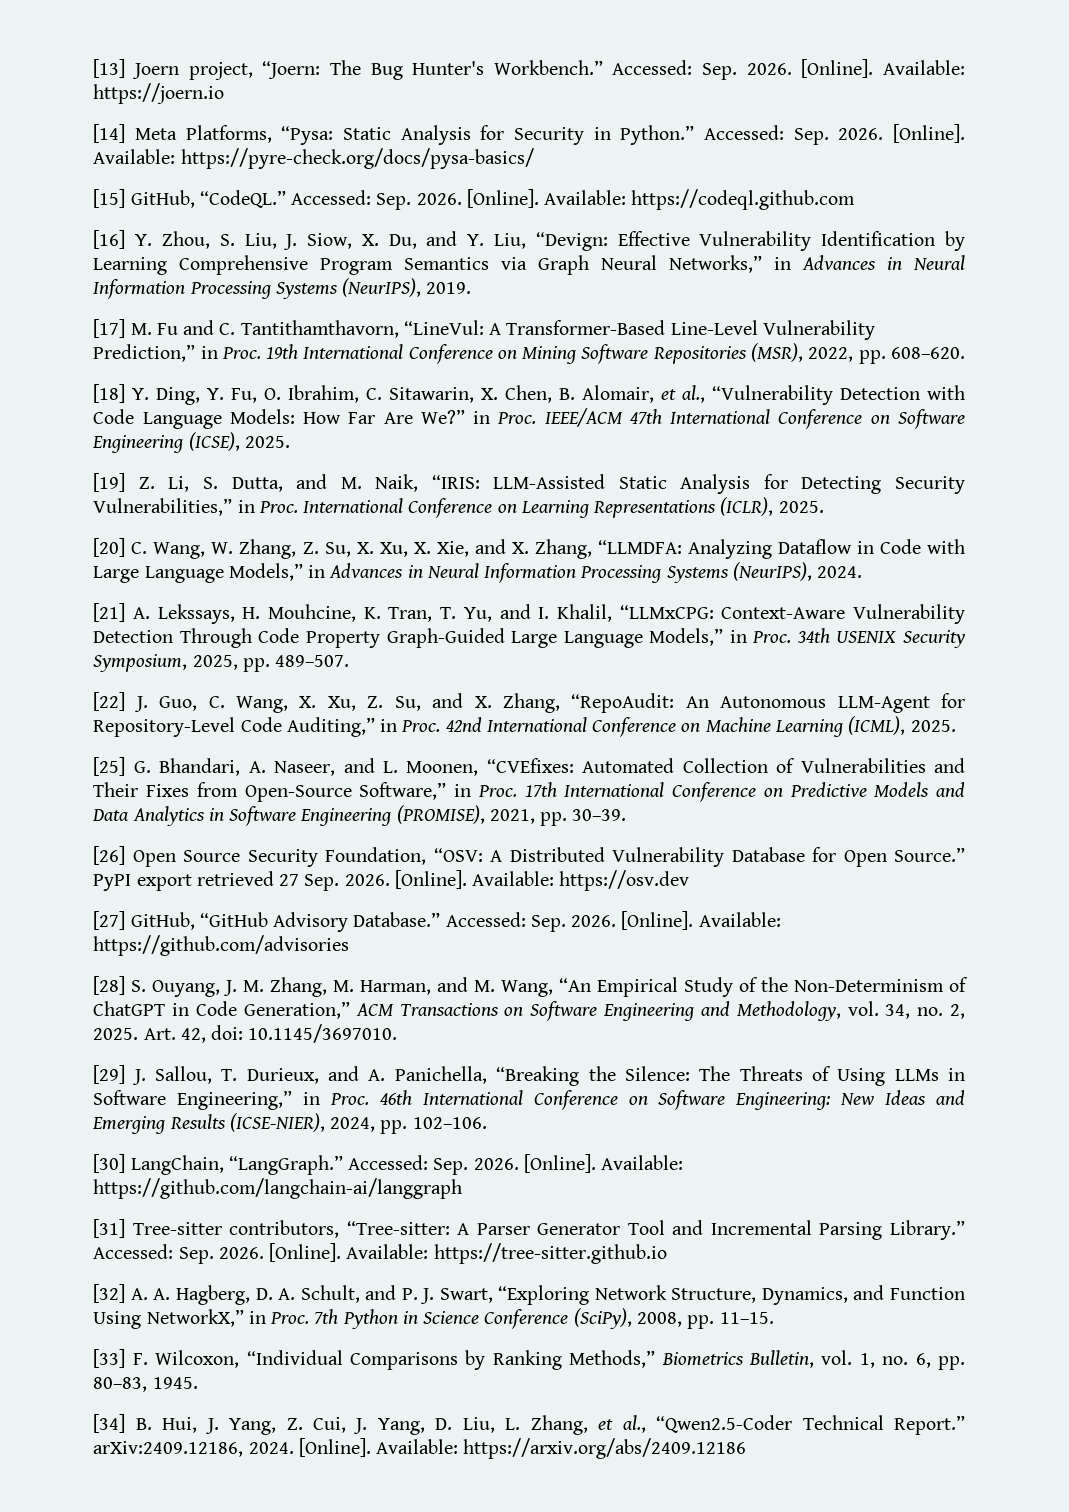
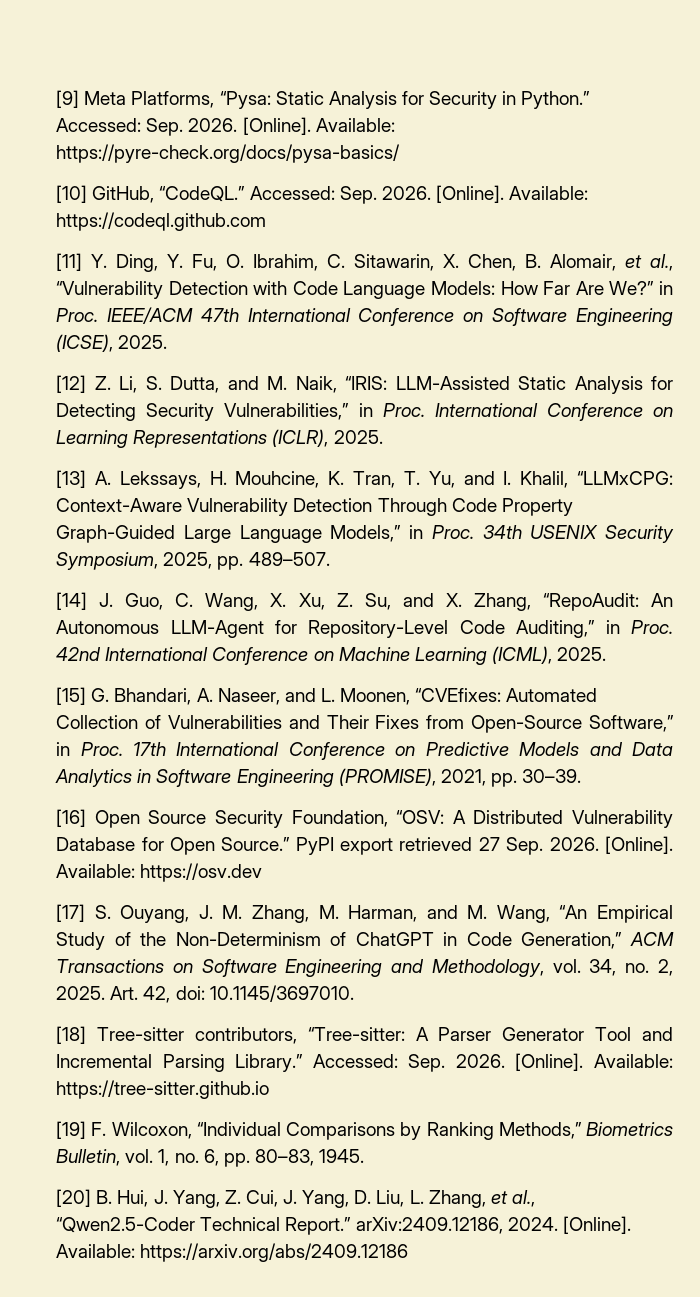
[93,59,965,80] [93,83,225,104] [93,124,126,143] [13] Joern project, “Joern: The Bug Hunter's Workbench.” Accessed: Sep. 2026. [Online]. Available: https://joern.io // [14] -> [56,90,80,108] [9]
[93,189,126,208] [15] -> [56,185,88,203] [10]
[93,230,965,251] [93,255,966,275] [93,278,472,299] [93,319,875,340] [93,343,965,364] [93,384,126,403] [16] Y. Zhou, S. Liu, J. Siow, X. Du, and Y. Liu, “Devign: Effective Vulnerability Identification by Learning Comprehensive Program Semantics via Graph Neural Networks,” in Advances in Neural Information Processing Systems (NeurIPS), 2019. // [17] M. Fu and C. Tantithamthavorn, “LineVul: A Transformer-Based Line-Level Vulnerability Prediction,” in Proc. 19th International Conference on Mining Software Repositories (MSR), 2022, pp. 608–620. // [18] -> [56,253,83,271] [11]
[93,473,126,492] [19] -> [56,375,87,393] [12]
[93,538,965,559] [93,562,863,583] [93,603,126,622] [20] C. Wang, W. Zhang, Z. Su, X. Xu, X. Xie, and X. Zhang, “LLMDFA: Analyzing Dataflow in Code with Large Language Models,” in Advances in Neural Information Processing Systems (NeurIPS), 2024. // [21] -> [56,470,87,488] [13]
[93,692,126,711] [22] -> [56,592,88,610] [14]
[93,757,126,776] [25] -> [56,687,87,705] [15]
[93,846,126,865] [26] -> [56,809,87,827] [16]
[93,911,781,932] [93,935,350,956] [93,976,126,995] [27] GitHub, “GitHub Advisory Database.” Accessed: Sep. 2026. [Online]. Available: https://github.com/advisories // [28] -> [56,904,86,922] [17]
[93,1065,965,1086] [93,1090,965,1110] [92,1113,487,1134] [93,1154,684,1175] [93,1178,463,1199] [93,1219,126,1238] [29] J. Sallou, T. Durieux, and A. Panichella, “Breaking the Silence: The Threats of Using LLMs in Software Engineering,” in Proc. 46th International Conference on Software Engineering: New Ideas and Emerging Results (ICSE-NIER), 2024, pp. 102–106. // [30] LangChain, “LangGraph.” Accessed: Sep. 2026. [Online]. Available: https://github.com/langchain-ai/langgraph // [31] -> [56,1026,87,1044] [18]
[93,1284,965,1305] [93,1308,774,1329] [93,1349,126,1368] [32] A. A. Hagberg, D. A. Schult, and P. J. Swart, “Exploring Network Structure, Dynamics, and Function Using NetworkX,” in Proc. 7th Python in Science Conference (SciPy), 2008, pp. 11–15. // [33] -> [56,1121,87,1139] [19]
[93,1414,126,1433] [34] -> [56,1189,92,1207] [20]

